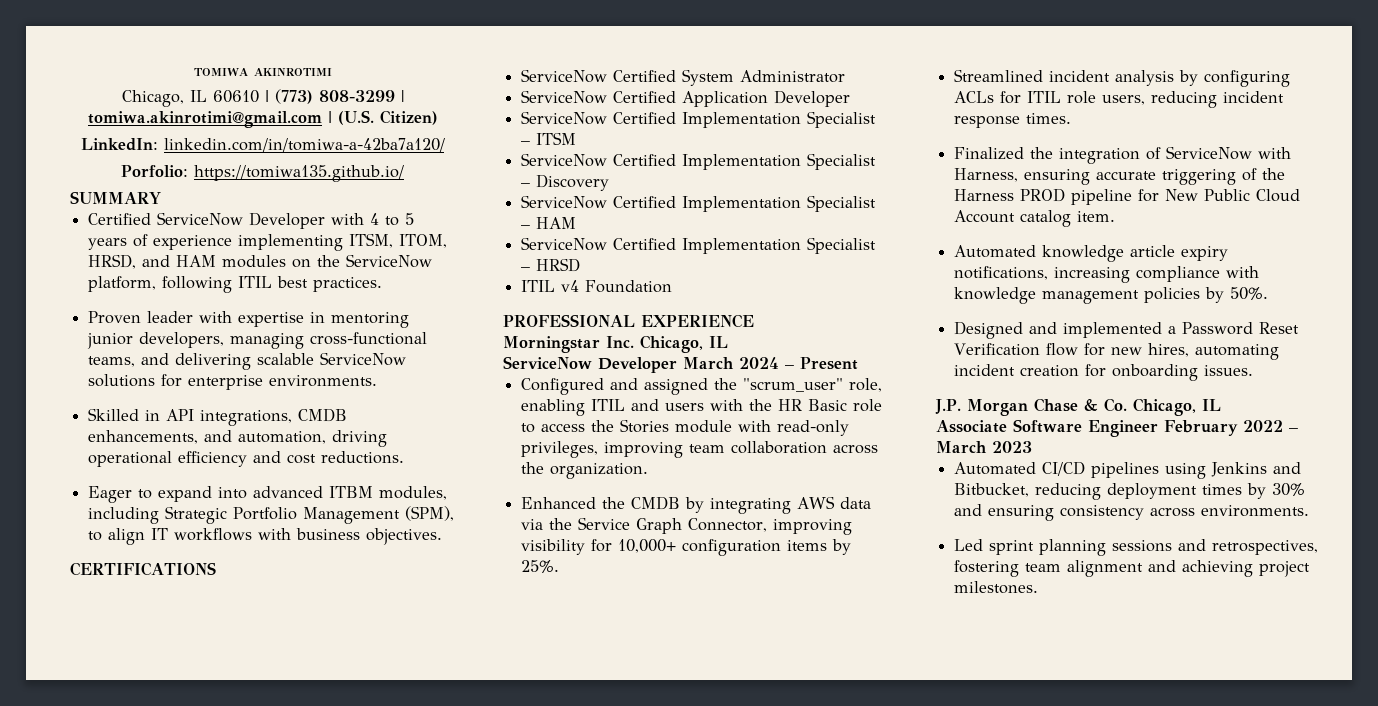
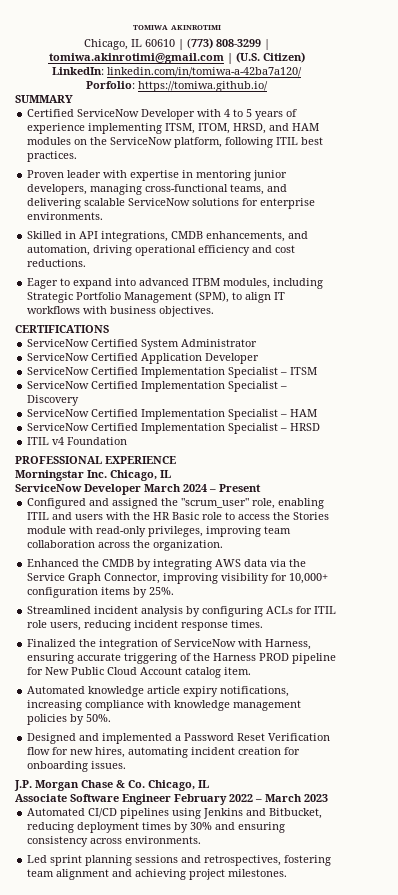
[194,165,404,182] https://tomiwa135.github.io/ -> [138,81,268,92] https://tomiwa.github.io/

